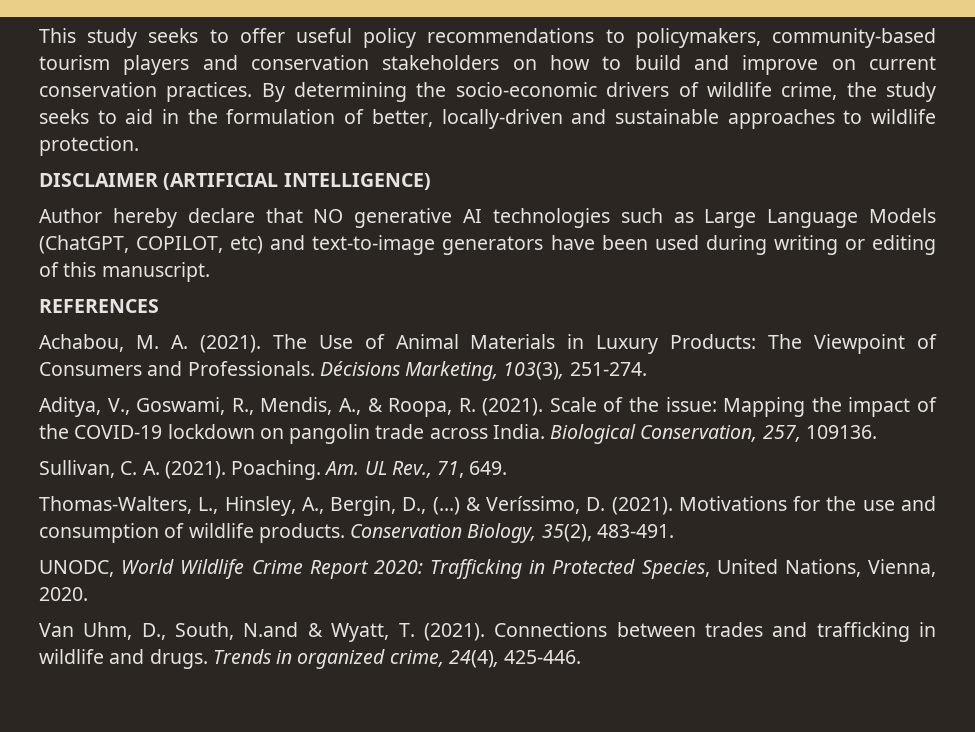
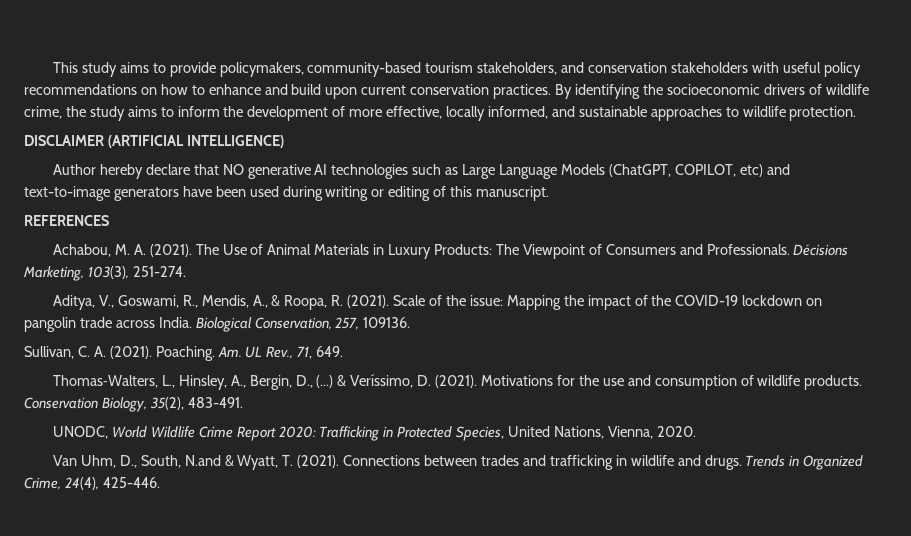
[148,28,937,48] [39,55,856,75] seeks to offer useful policy recommendations to policymakers, community-based tourism players and conservation stakeholders on how to build and improve on -> [119,62,861,77] [24,84,358,99] aims to provide policymakers, community-based tourism stakeholders, and conservation stakeholders with useful policy recommendations on how to enhance and build upon
[294,82,597,102] determining the socio-economic -> [574,84,760,99] identifying the socioeconomic
[39,109,563,129] seeks to aid in the formulation of better, locally-driven -> [127,106,548,121] aims to inform the development of more effective, locally informed,
[297,649,444,669] organized crime, -> [803,455,864,470] [24,477,61,490] Organized Crime,

